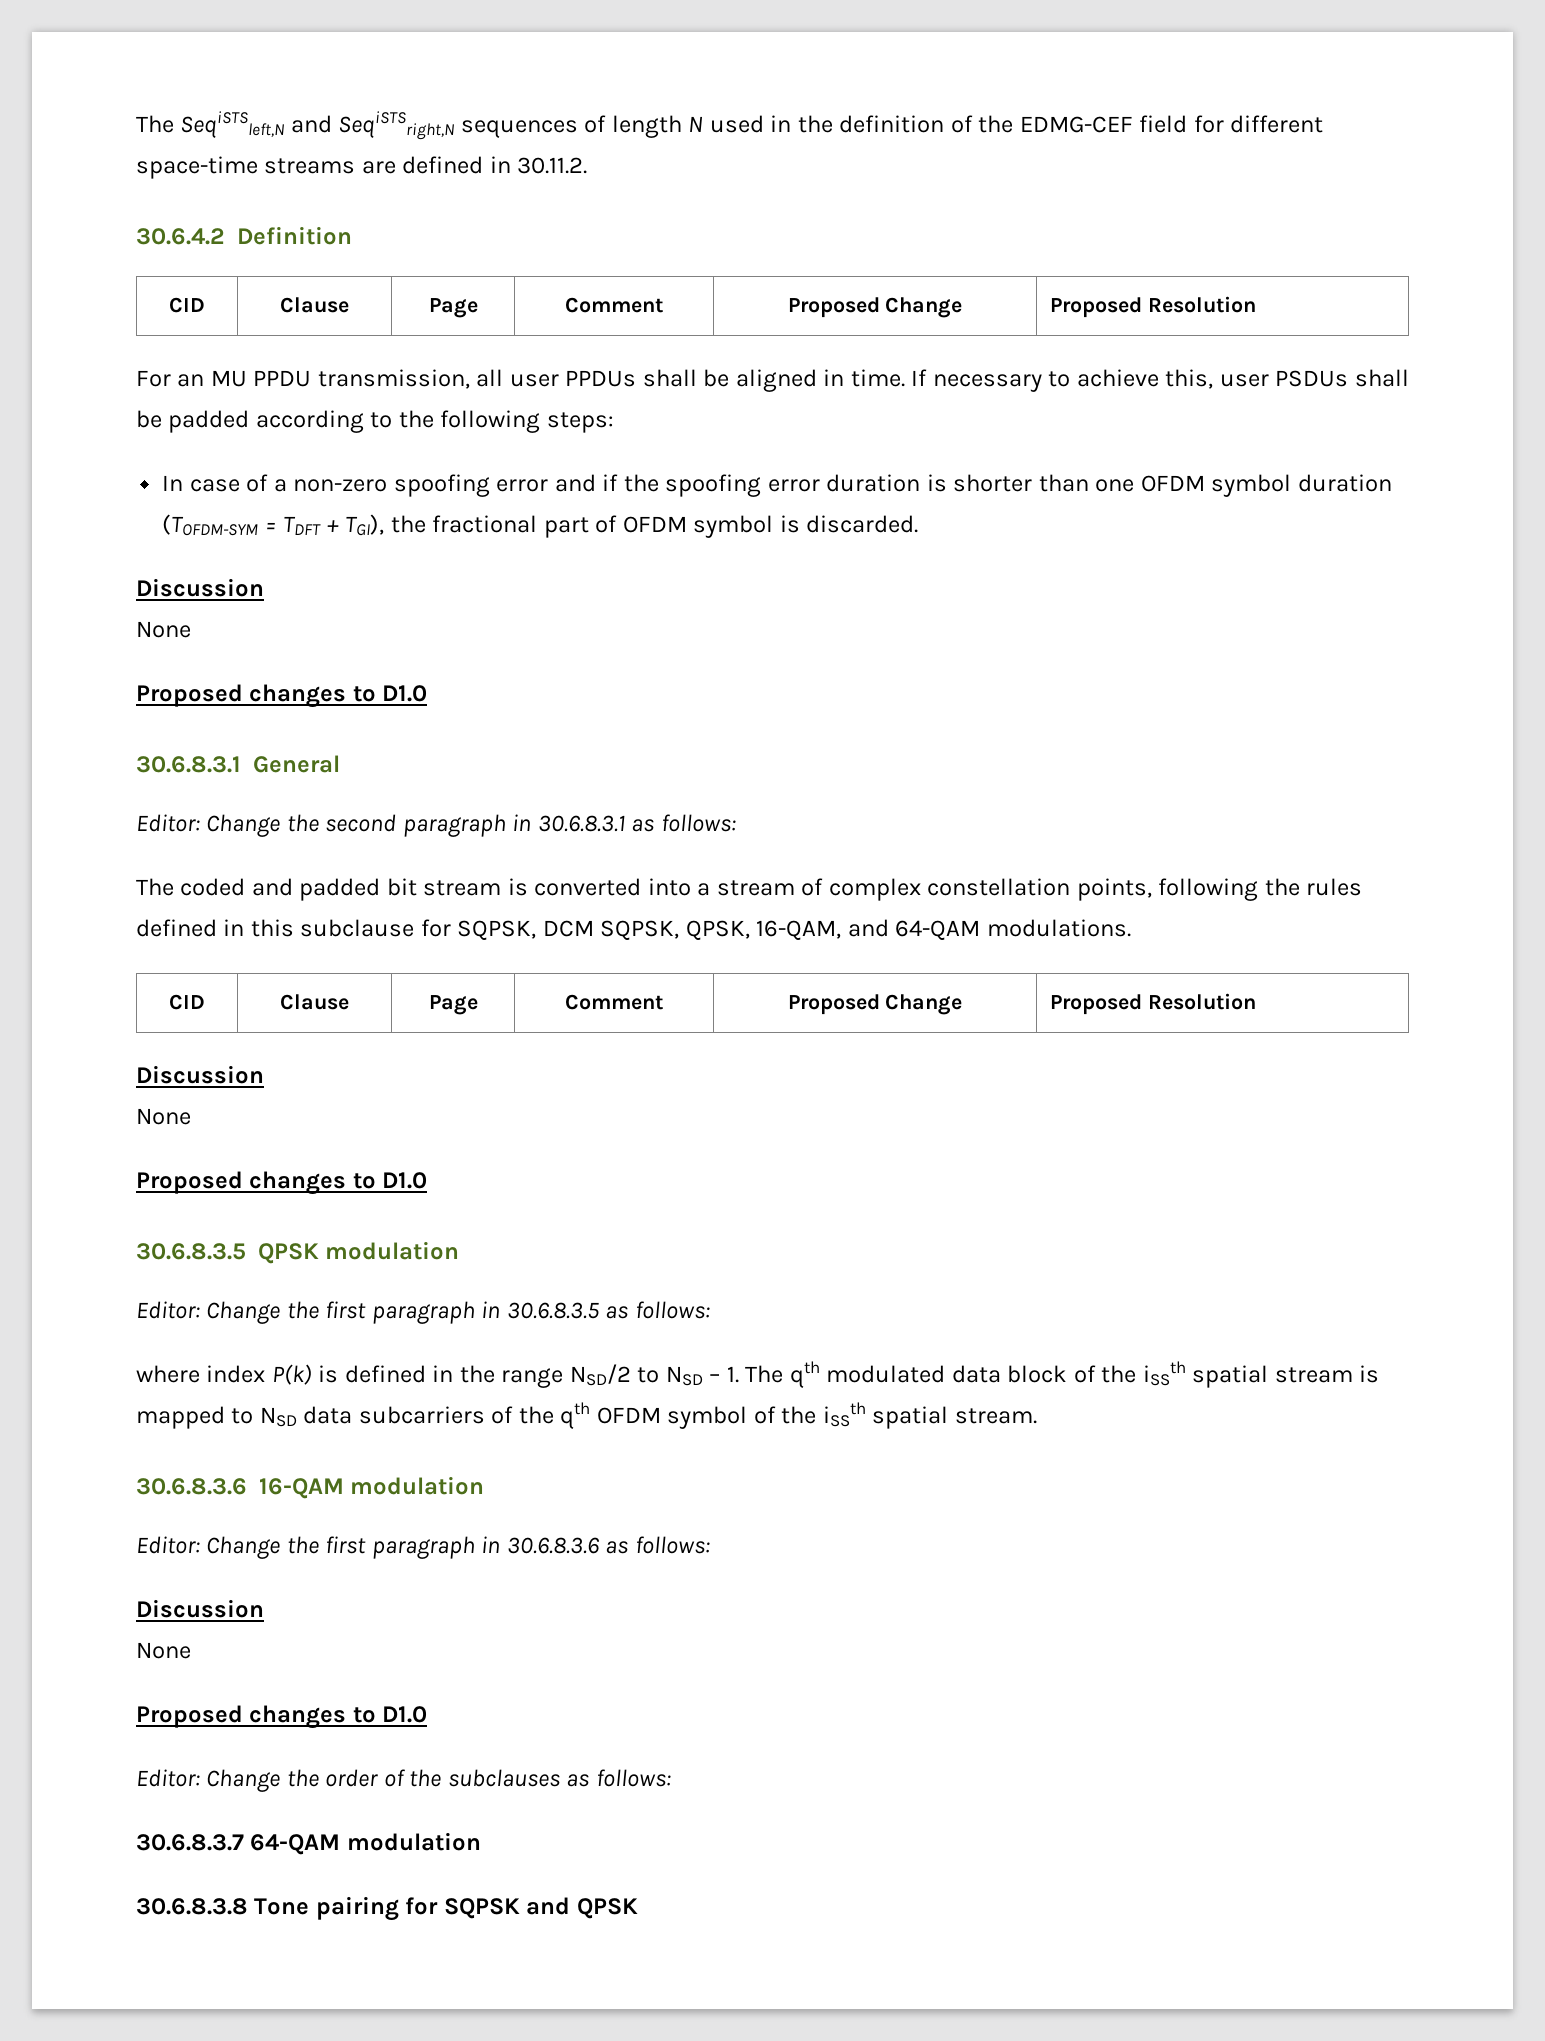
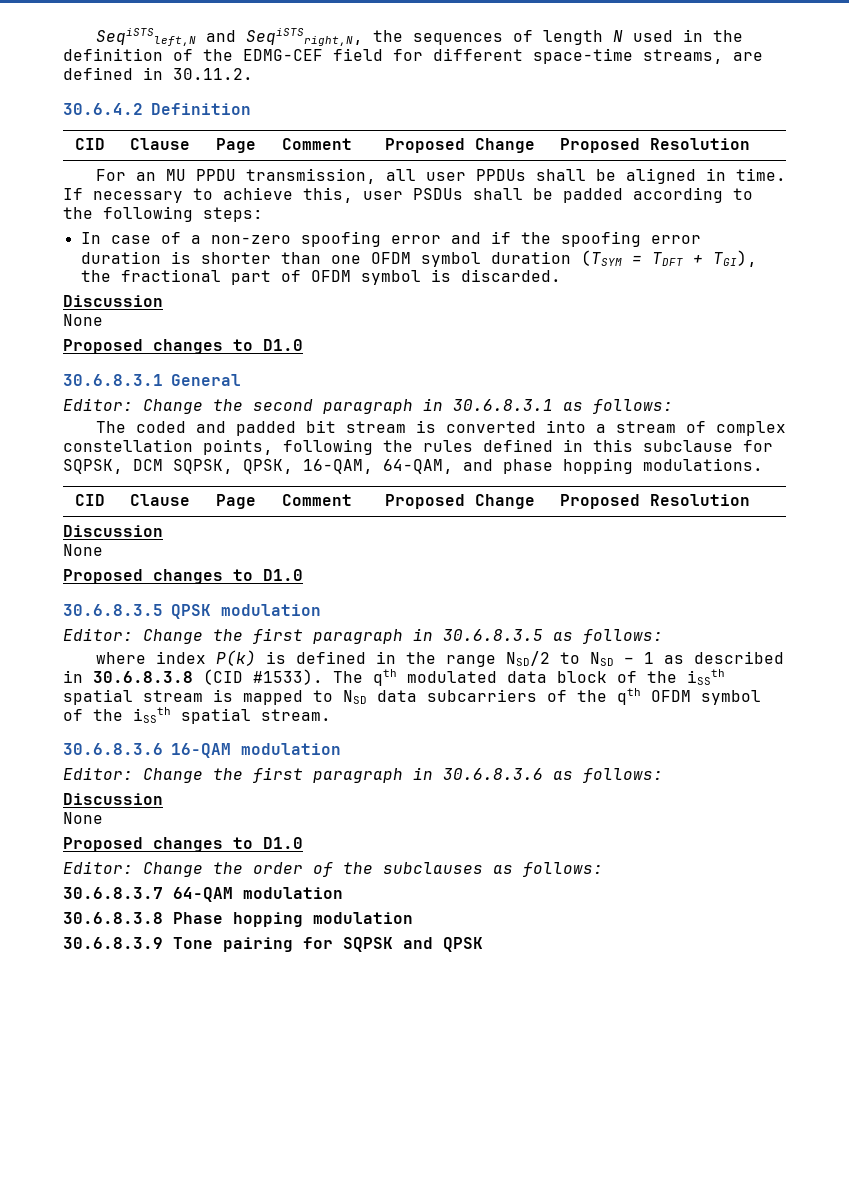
[136,115,174,133] The -> (95, 37) none
[338,111,455,140] SeqiSTSright,N -> [245,28,403,46] SeqiSTSright,N, the
[264,158,356,174] streams -> [643,49,723,64] streams,
[162,514,259,536] (TOFDM-SYM -> [580,250,622,266] (TSYM
[847,919,981,941] and 64-QAM -> [383,458,633,474] 64-QAM, and phase hopping
[726,1366,739,1383] 1. -> [643,651,784,664] [63,669,323,685] 1 as described in 30.6.8.3.8 (CID #1533).
(248, 1906) none -> [173,912,413,927] [63,937,163,949] Phase hopping modulation // 30.6.8.3.9

